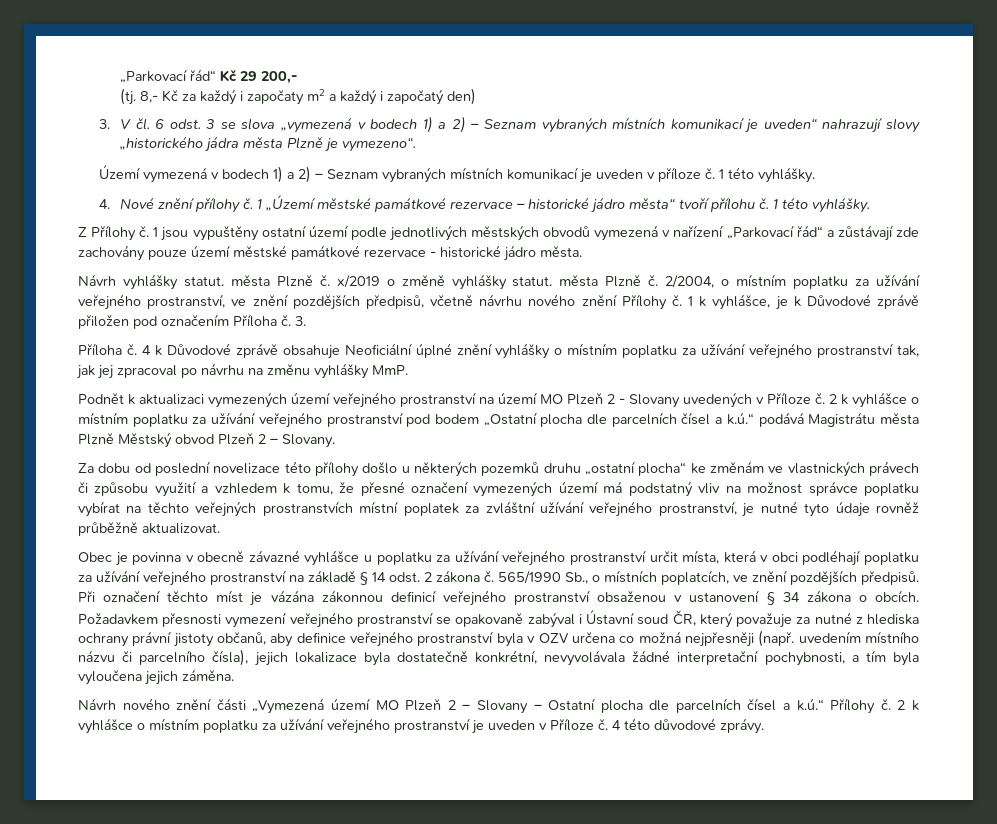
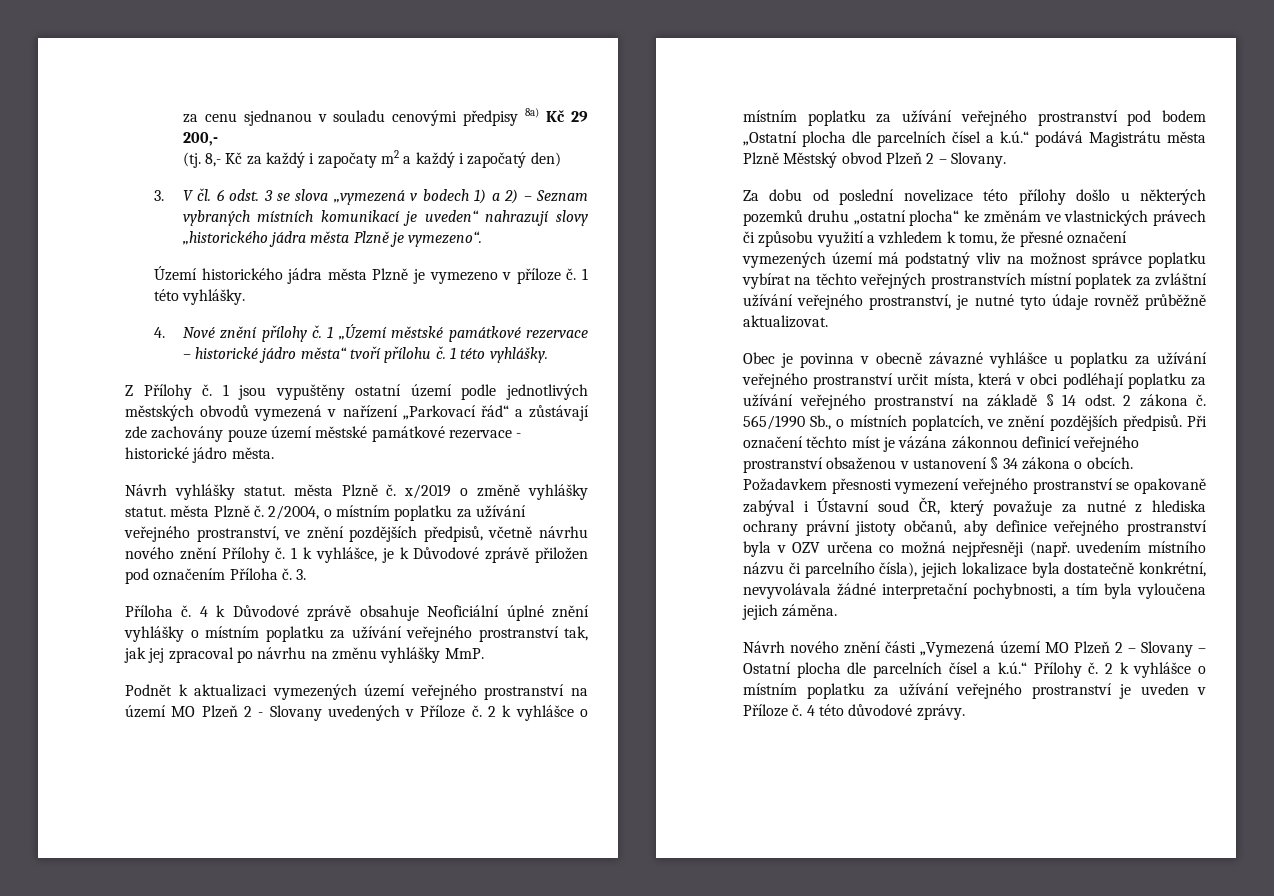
[120,69,217,83] „Parkovací řád“ -> [182,108,540,126] za cenu sjednanou v souladu cenovými předpisy 8a)
[143,166,644,183] vymezená v bodech 1) a 2) – Seznam vybraných místních komunikací je uveden -> [201,268,498,284] historického jádra města Plzně je vymezeno

